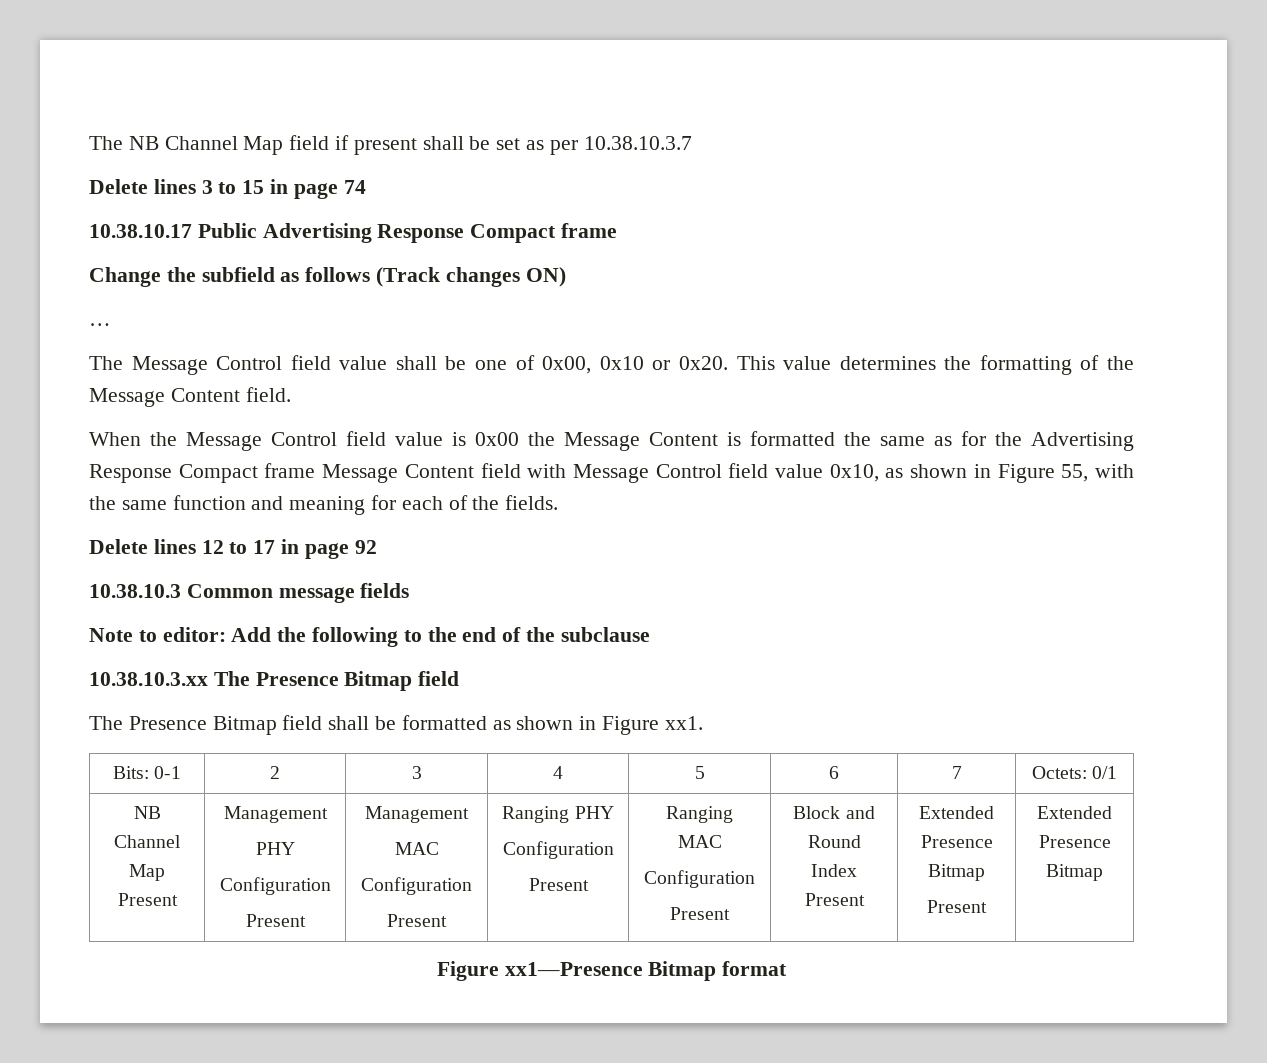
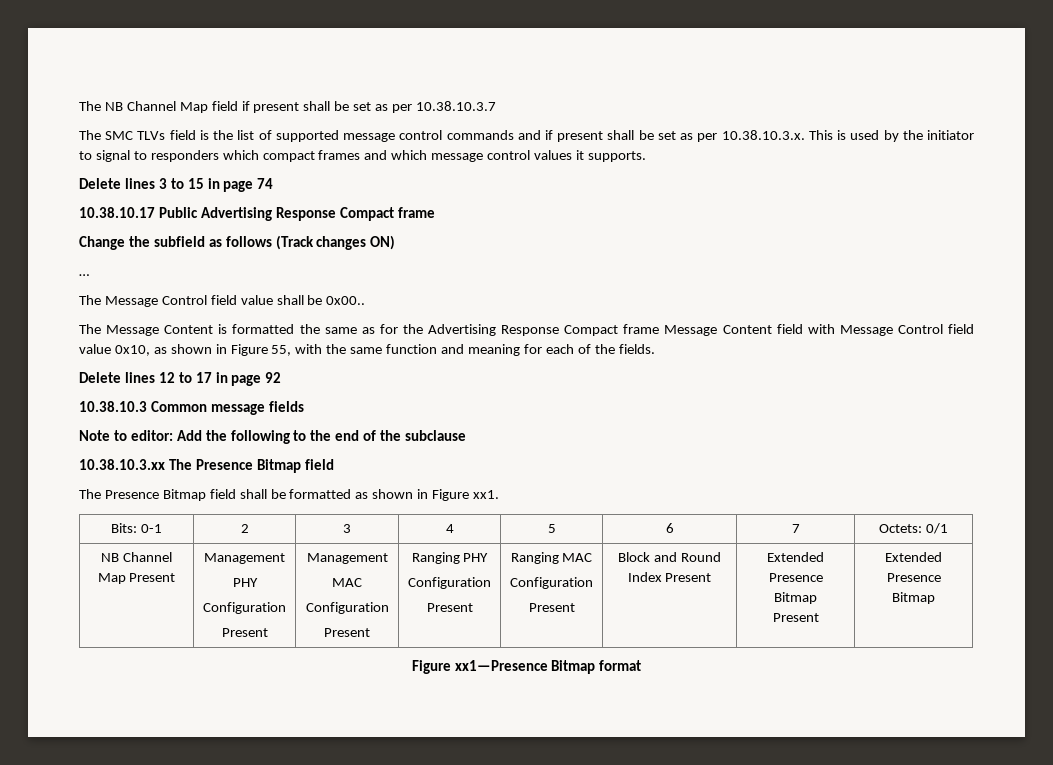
(692, 143) none -> [79,130,975,142] [79,150,646,162] // The SMC TLVs field is the list of supported message control commands and if present shall be set as per 10.38.10.3.x. This is used by the initiator to signal to responders which compact frames and which message control values it supports.
[475,355,1134,375] [89,387,291,407] [89,431,555,451] one of 0x00, 0x10 or 0x20. This value determines the formatting of the Message Content field. // When the Message Control field value is 0x00 the -> [326,296,366,305] [79,324,101,334] 0x00.. // The

